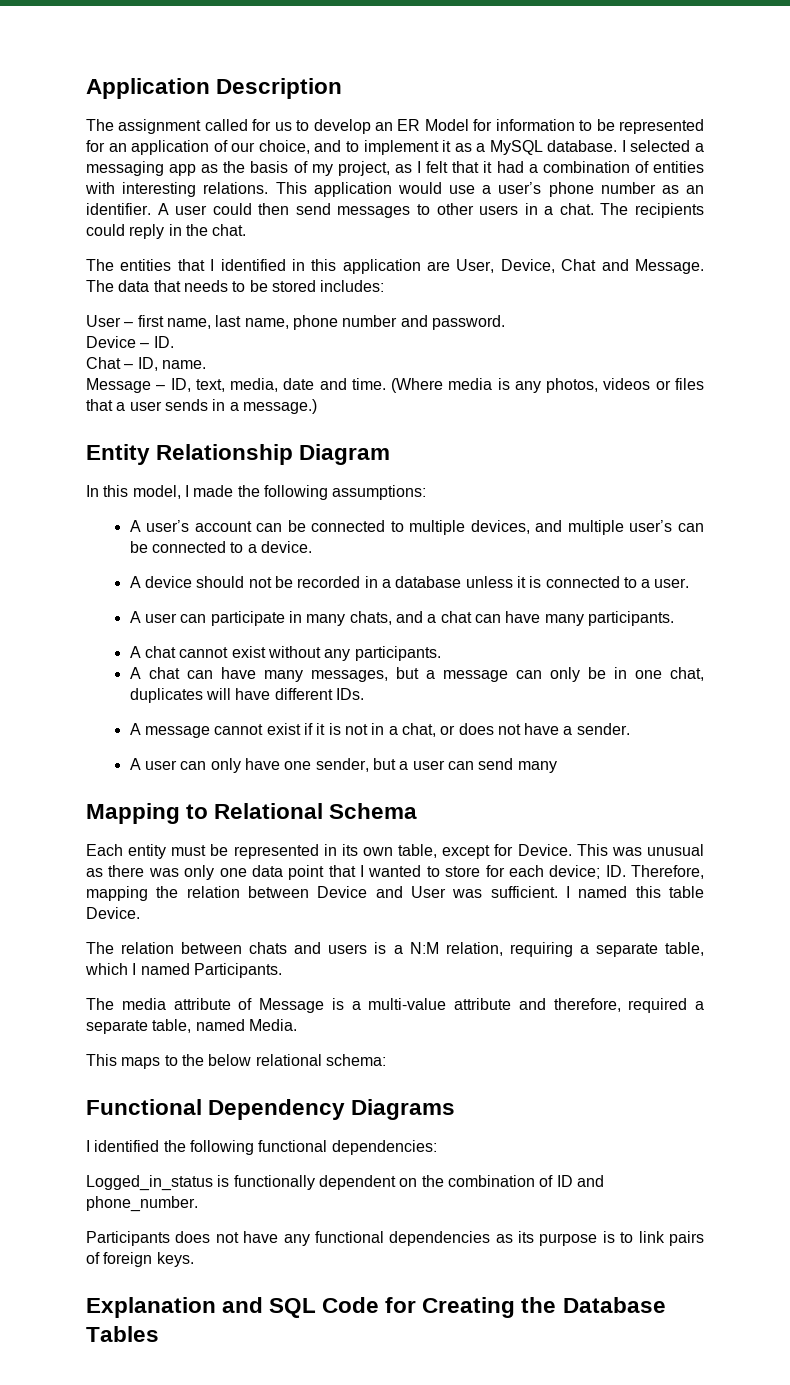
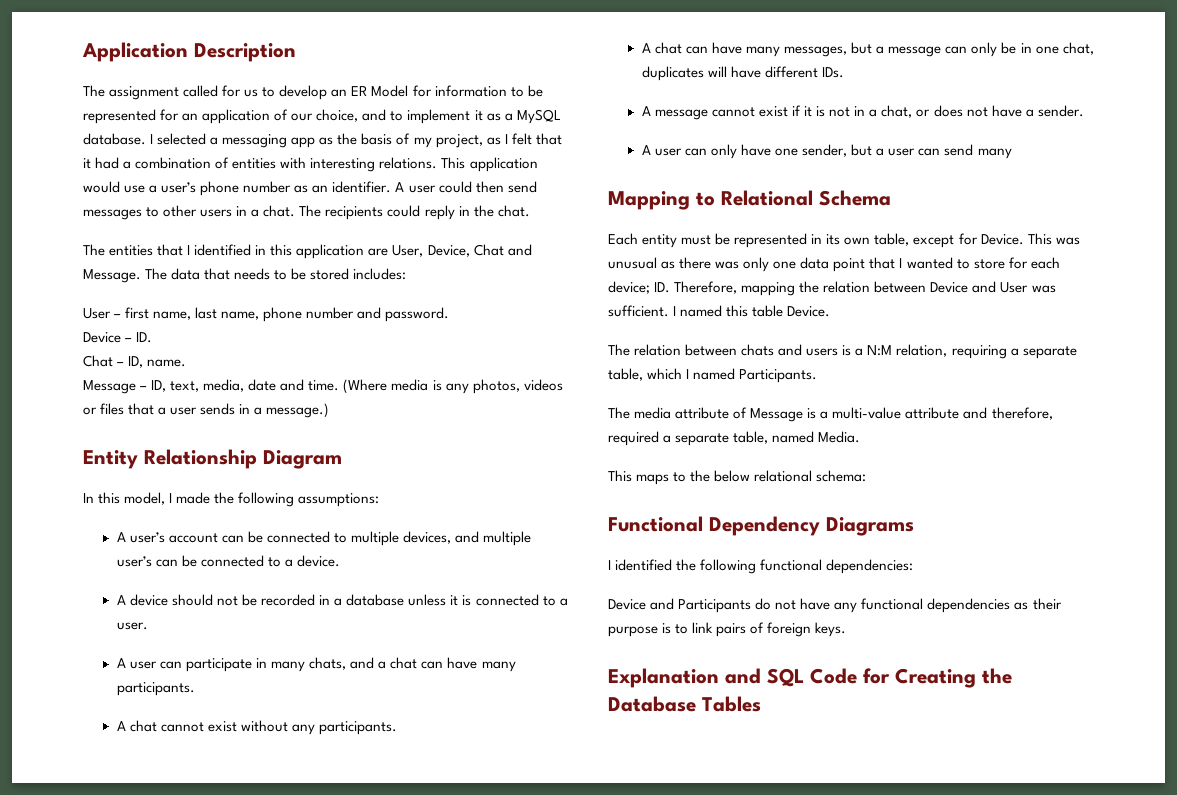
[86,1175,604,1191] [86,1196,198,1212] [86,1231,211,1246] Logged_in_status is functionally dependent on the combination of ID and phone_number. // Participants does -> [608,598,772,613] Device and Participants do
[518,1231,535,1243] its -> [1032,598,1062,610] their

